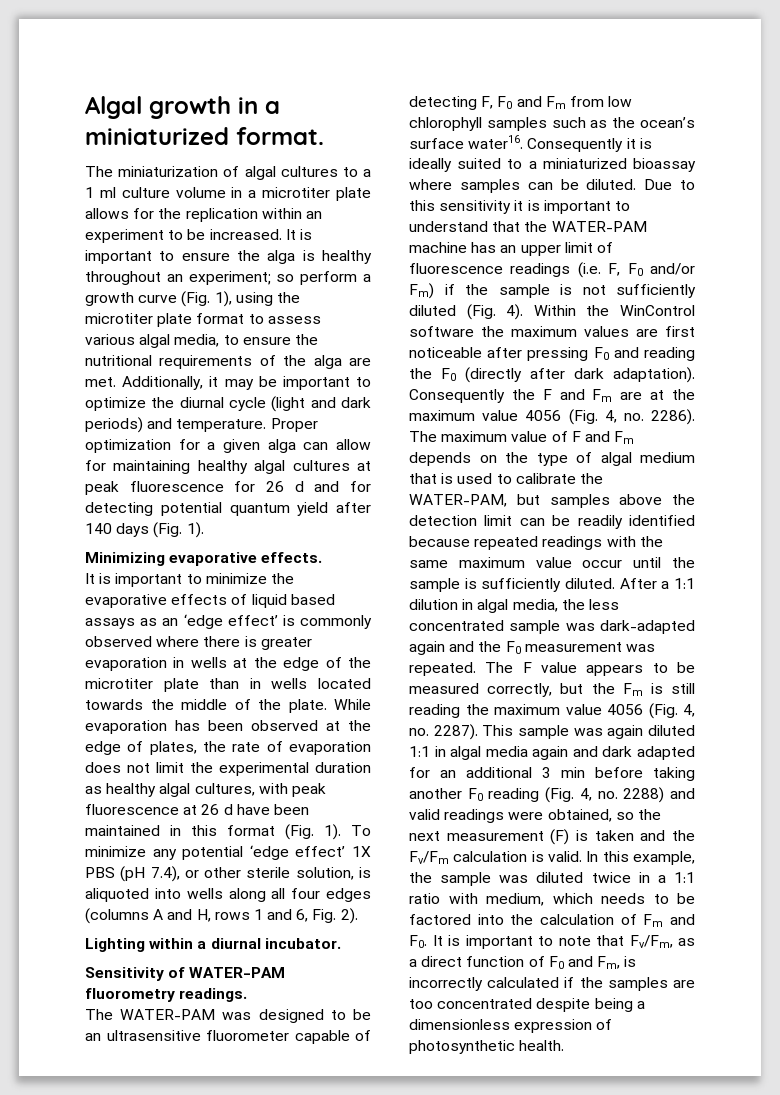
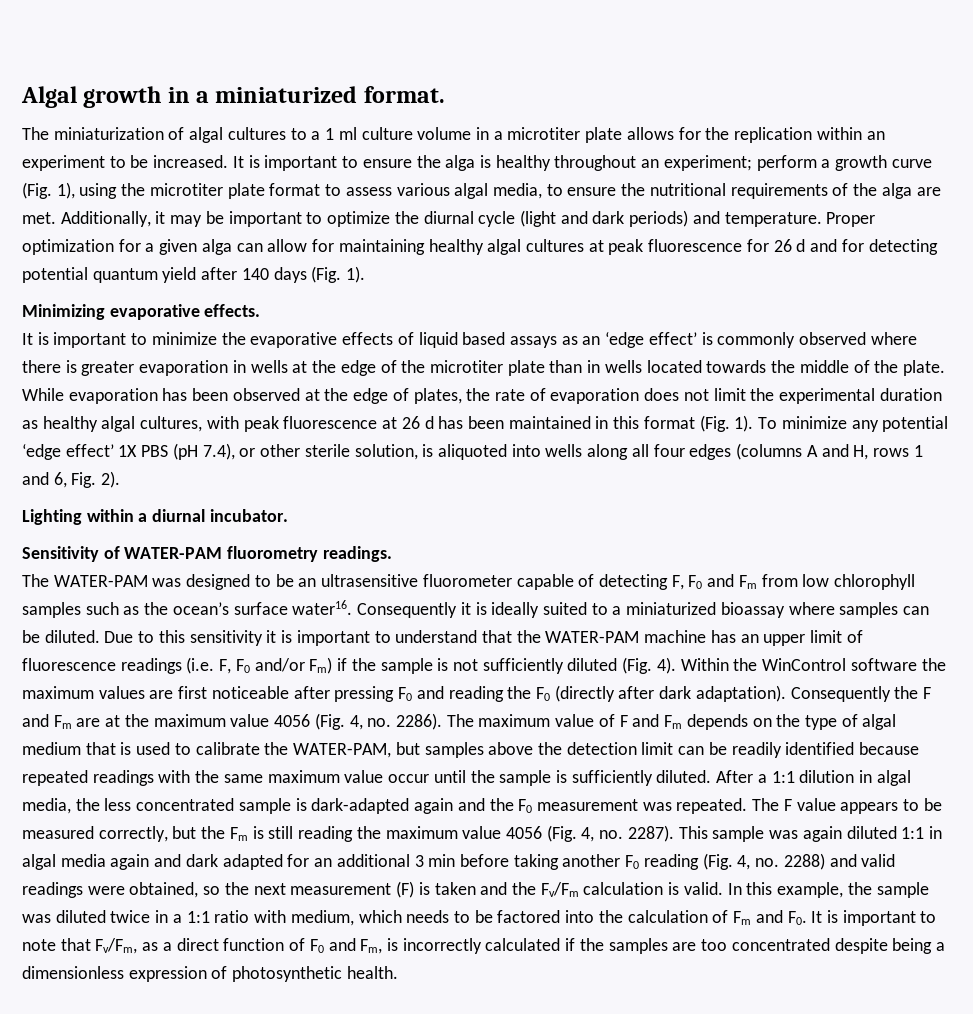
[276,274,295,282] so -> (752, 163) none
[236,804,270,815] have -> [438,416,464,429] has
[565,623,595,631] was -> [295,798,307,811] is

